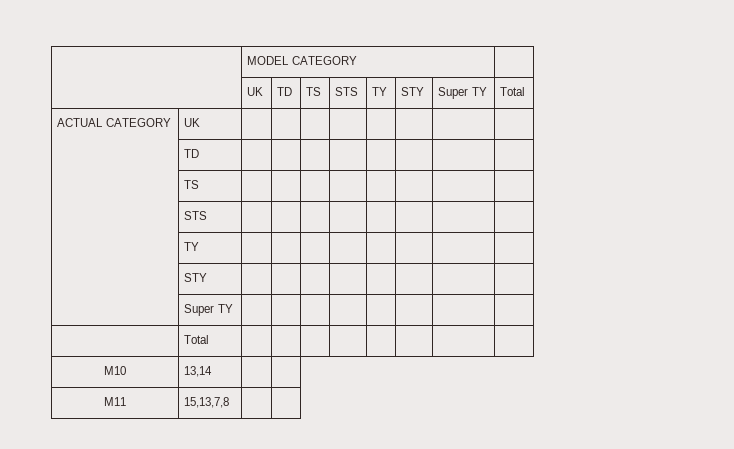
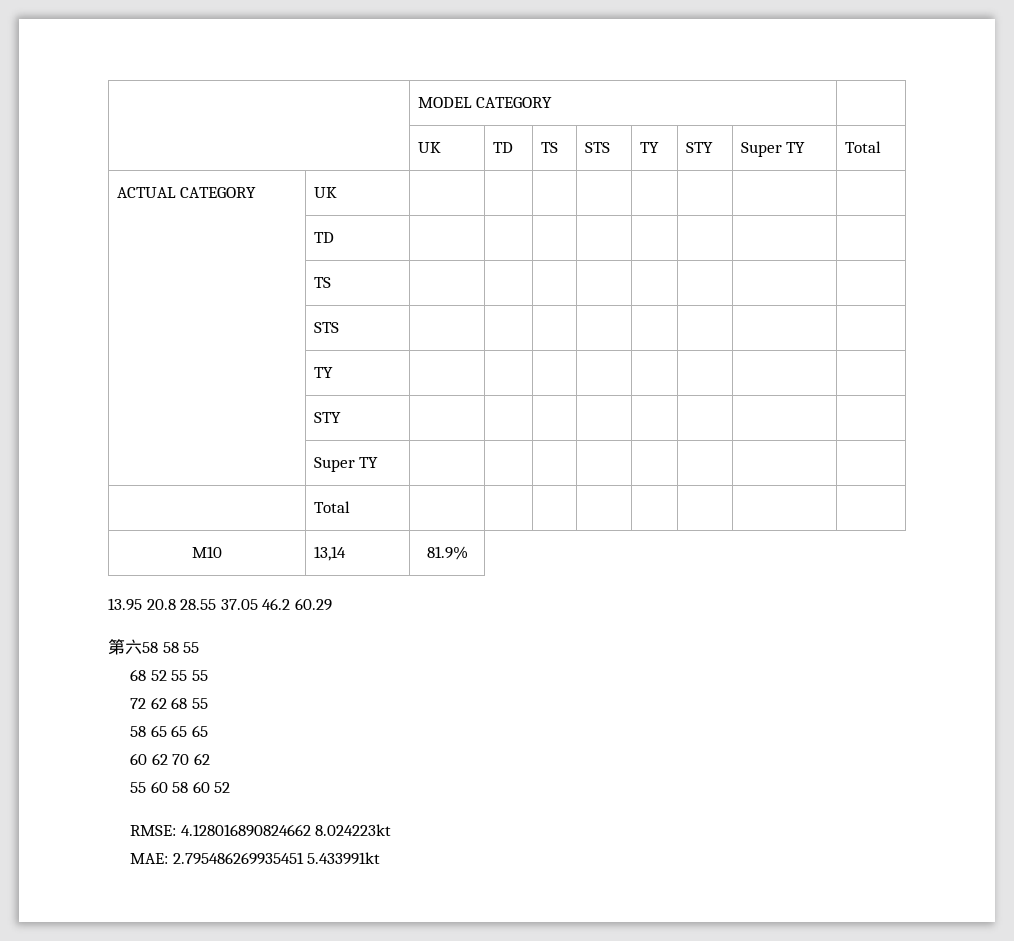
[104,397,126,406] [184,397,230,408] | // M11 | 15,13,7,8 | | -> [426,546,468,560] [108,598,332,611] [108,639,200,655] [130,669,208,681] [130,697,208,709] [130,725,208,737] [130,753,210,765] [130,781,231,793] [130,824,392,837] [130,852,381,865] 81.9% // 13.95 20.8 28.55 37.05 46.2 60.29 // 第六58 58 55 // 68 52 55 55 // 72 62 68 55 // 58 65 65 65 // 60 62 70 62 // 55 60 58 60 52 // RMSE: 4.128016890824662 8.024223kt // MAE: 2.795486269935451 5.433991kt

